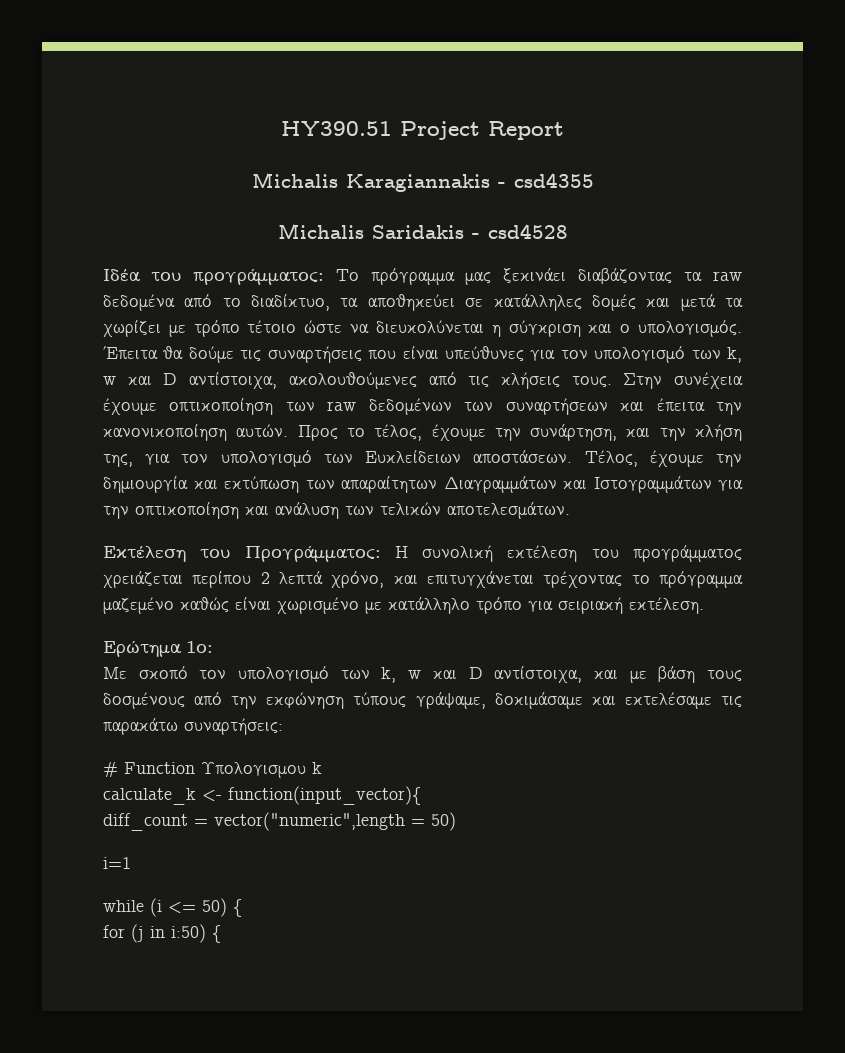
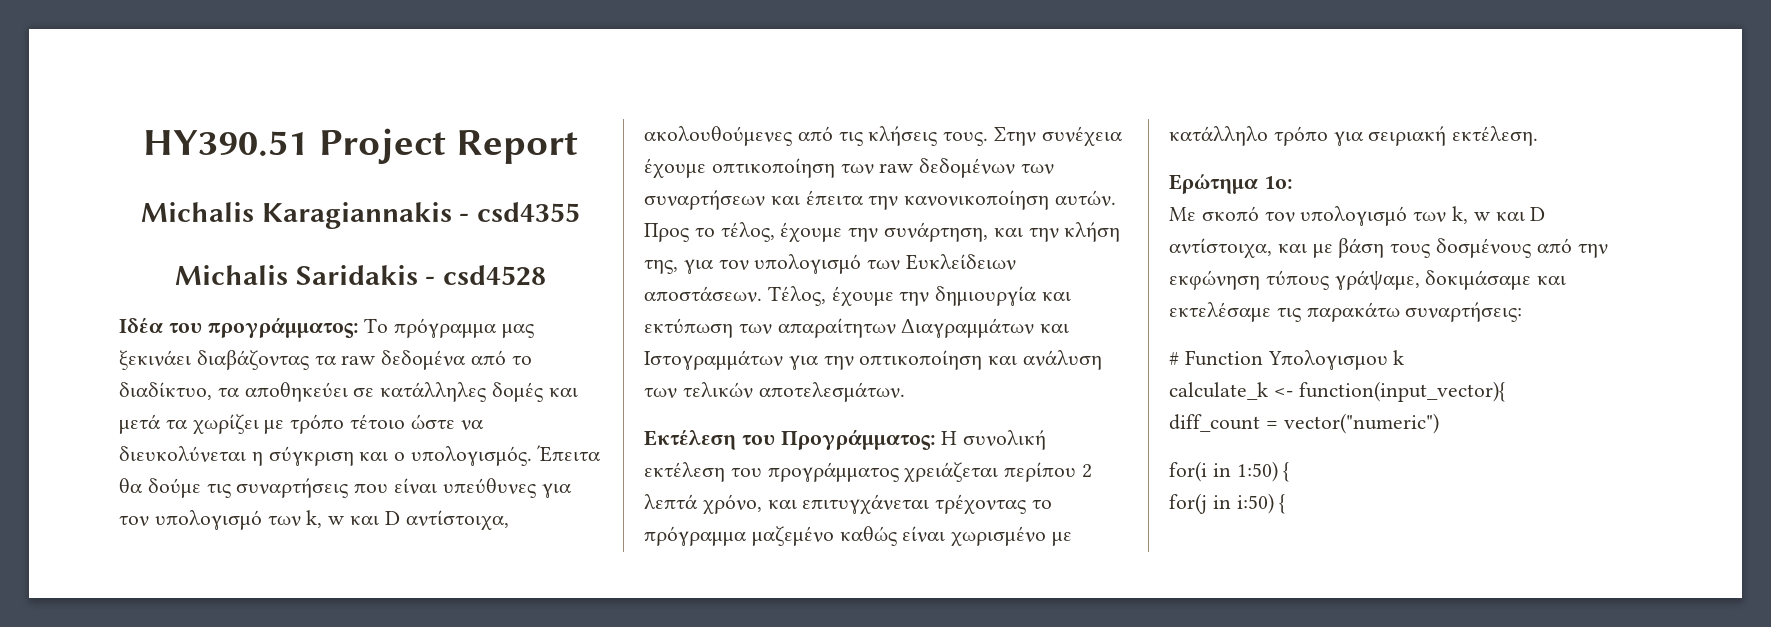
[214,812,456,831] [103,857,131,869] [103,898,227,917] vector("numeric",length = 50) // i=1 // while (i <= 50) -> [1283,413,1439,434] [1169,461,1278,482] vector("numeric") // for(i in 1:50)
[103,924,144,943] for (j -> [1169,493,1207,514] for(j

